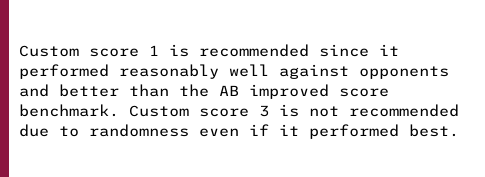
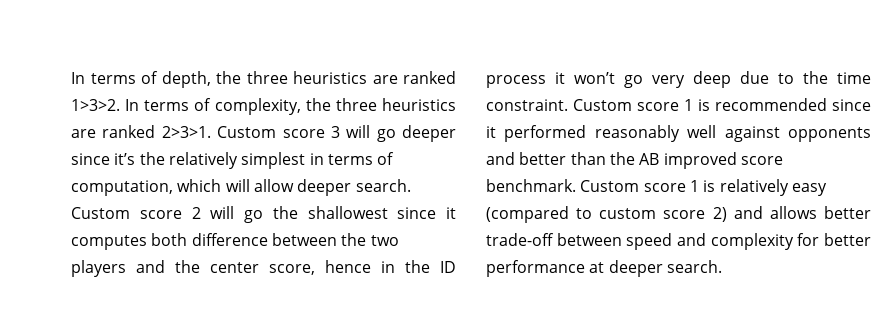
(19, 51) none -> [71,71,456,88] [71,98,456,115] [71,125,456,142] [71,152,395,169] [71,179,411,196] [71,206,456,223] [71,233,399,250] [71,260,456,277] [486,71,871,88] [486,99,568,111] In terms of depth, the three heuristics are ranked 1>3>2. In terms of complexity, the three heuristics are ranked 2>3>1. Custom score 3 will go deeper since it’s the relatively simplest in terms of computation, which will allow deeper search. Custom score 2 will go the shallowest since it computes both difference between the two players and the center score, hence in the ID process it won’t go very deep due to the time constraint.
[259,104,459,117] [19,124,459,139] 3 is not recommended due to randomness even if it performed best. -> [689,179,827,196] [486,206,871,223] [486,233,872,250] [486,260,722,277] 1 is relatively easy (compared to custom score 2) and allows better trade-off between speed and complexity for better performance at deeper search.

